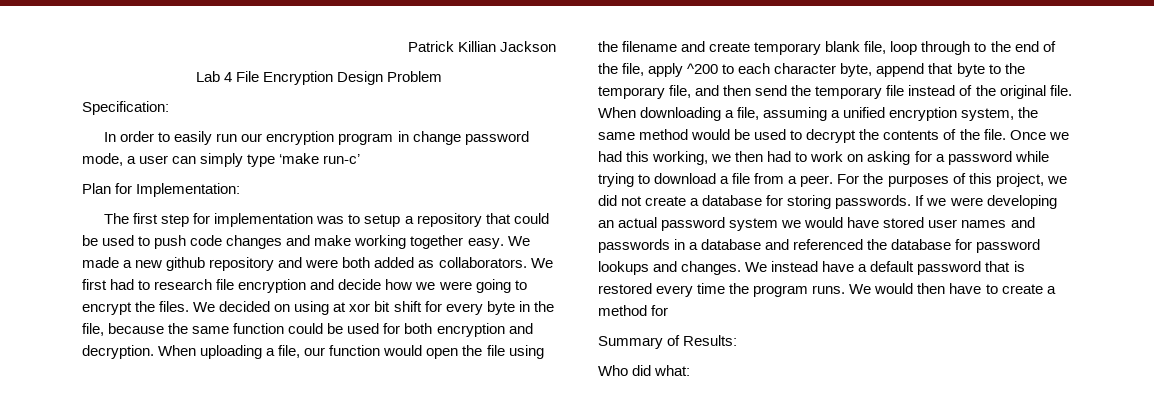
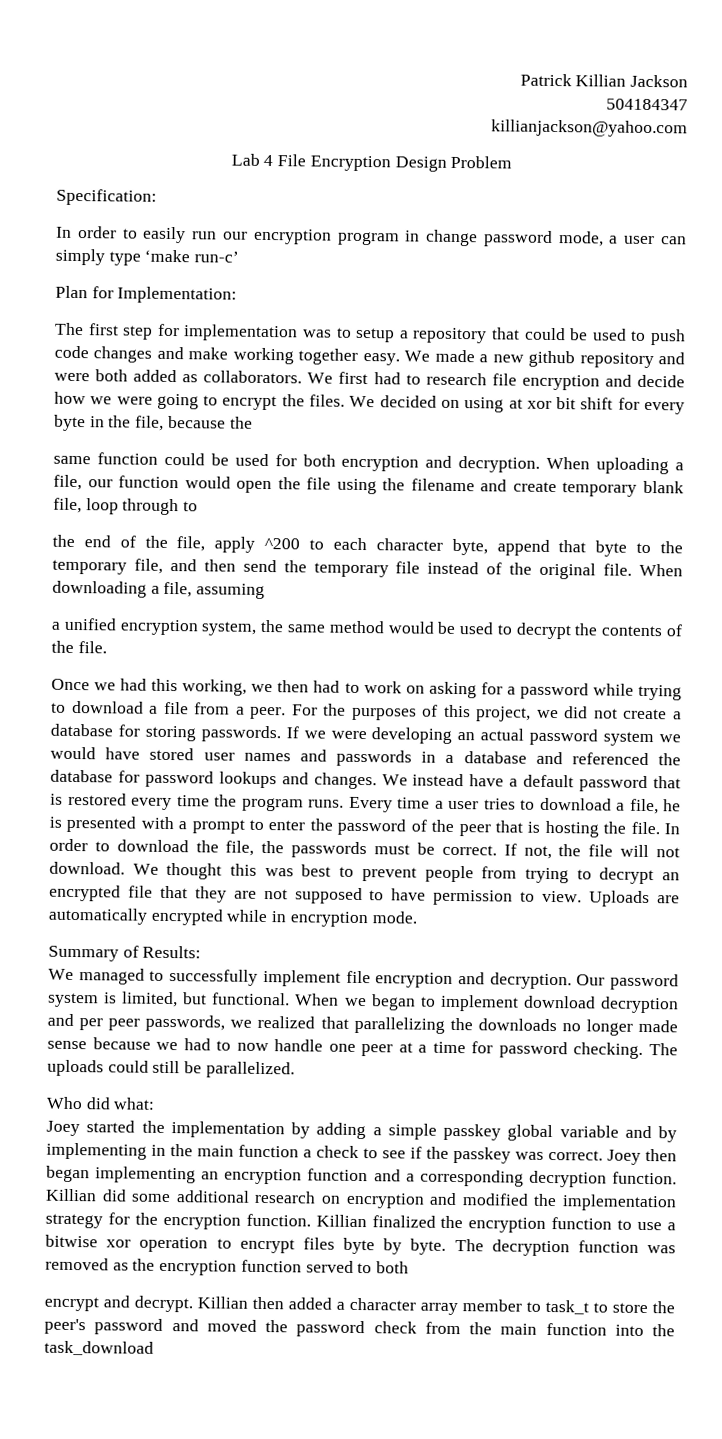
(556, 46) none -> [606,98,688,111] [491,119,688,138] // 504184347 // killianjackson@yahoo.com
(189, 328) none -> (253, 422) //
(987, 47) none -> (199, 506) //
(828, 114) none -> (266, 591) //
(1006, 134) none -> (107, 647) //
[849,283,1056,294] [598,305,669,316] [598,335,738,349] [598,365,691,376] We would then have to create a method for // Summary of Results: // Who did what: -> [348,796,681,815] [49,815,681,838] [49,838,681,860] [49,861,681,885] [49,884,680,908] [48,907,417,928] [48,945,202,962] [48,968,679,991] [47,991,679,1014] [47,1013,678,1036] [47,1037,679,1059] [47,1059,295,1079] [46,1096,156,1110] [46,1120,677,1143] [46,1142,677,1165] [46,1165,677,1188] [45,1188,678,1212] [45,1212,676,1233] [45,1234,676,1257] [45,1257,410,1276] [44,1295,675,1316] [44,1318,675,1338] [44,1340,154,1356] Every time a user tries to download a file, he is presented with a prompt to enter the password of the peer that is hosting the file. In order to download the file, the passwords must be correct. If not, the file will not download. We thought this was best to prevent people from trying to decrypt an encrypted file that they are not supposed to have permission to view. Uploads are automatically encrypted while in encryption mode. // Summary of Results: // We managed to successfully implement file encryption and decryption. Our password system is limited, but functional. When we began to implement download decryption and per peer passwords, we realized that parallelizing the downloads no longer made sense because we had to now handle one peer at a time for password checking. The uploads could still be parallelized. // Who did what: // Joey started the implementation by adding a simple passkey global variable and by implementing in the main function a check to see if the passkey was correct. Joey then began implementing an encryption function and a corresponding decryption function. Killian did some additional research on encryption and modified the implementation strategy for the encryption function. Killian finalized the encryption function to use a bitwise xor operation to encrypt files byte by byte. The decryption function was removed as the encryption function served to both // encrypt and decrypt. Killian then added a character array member to task_t to store the peer's password and moved the password check from the main function into the task_download

